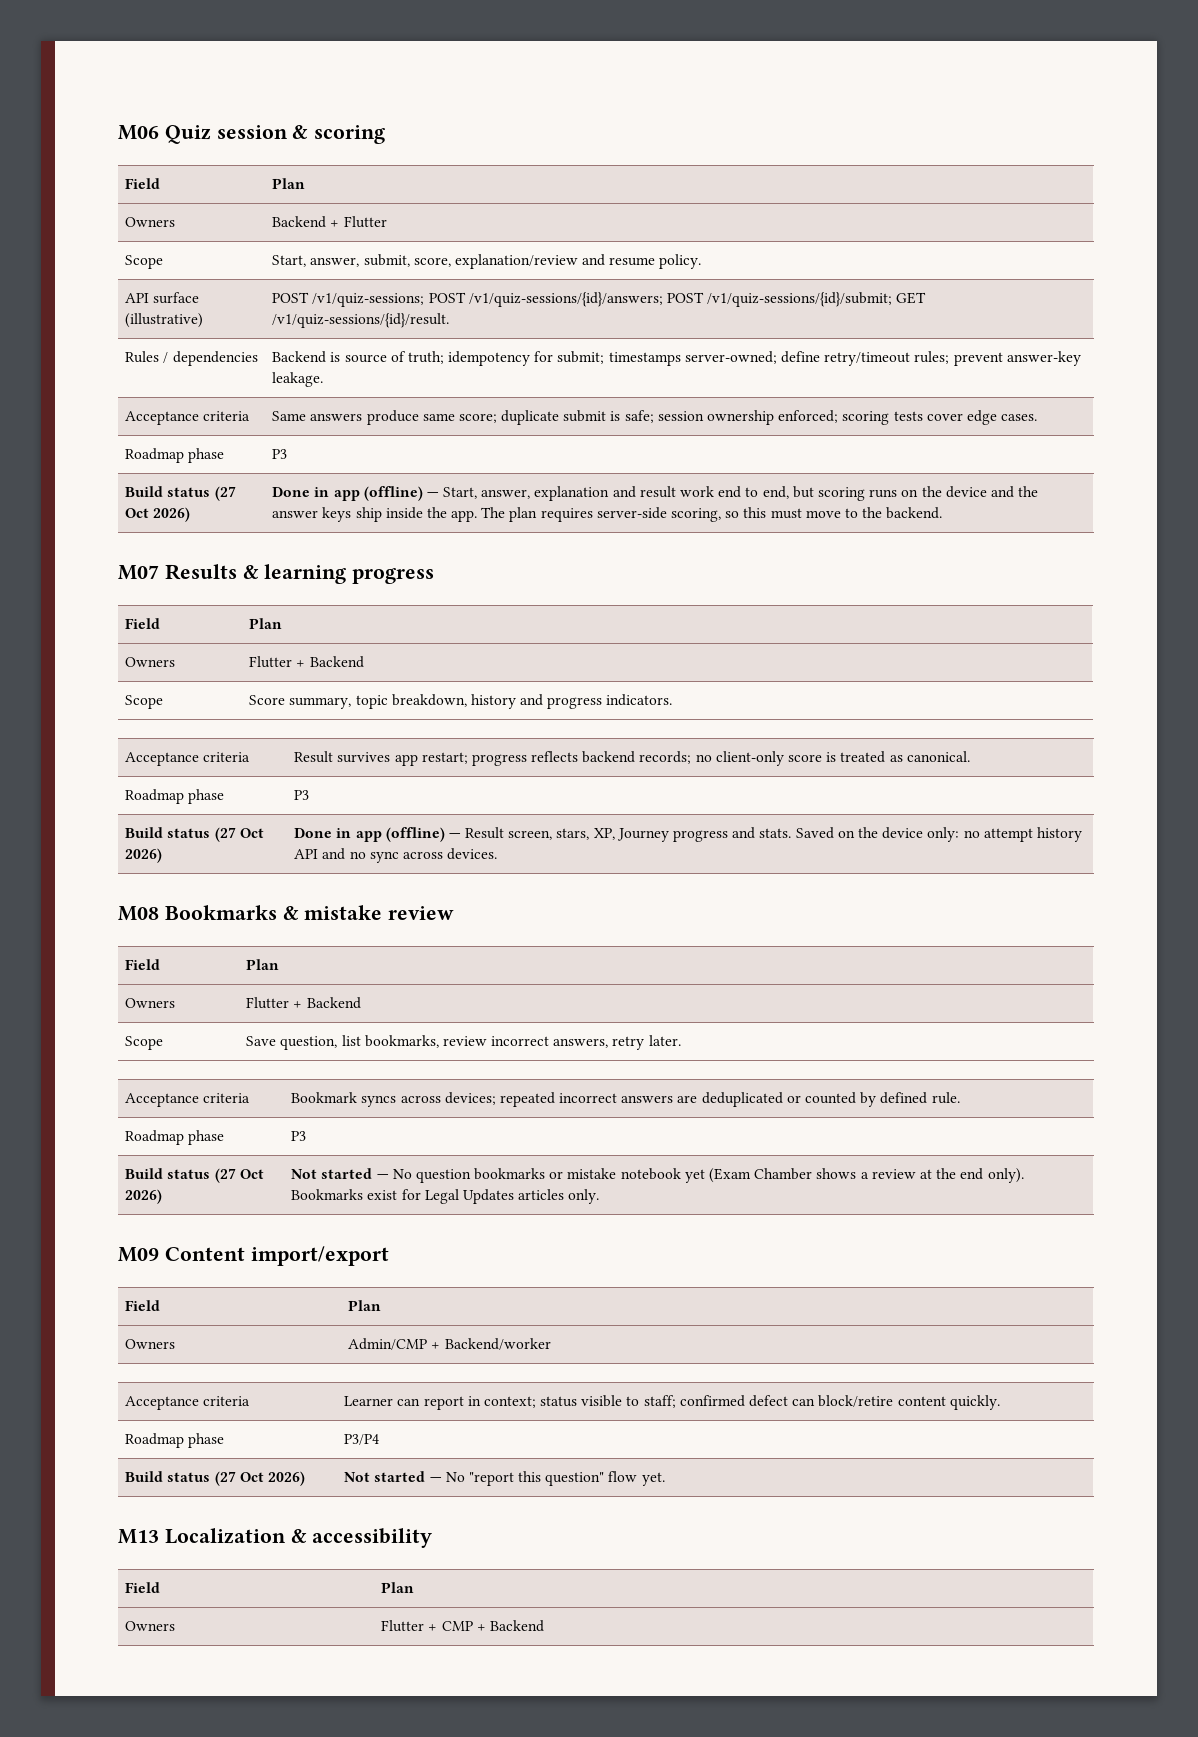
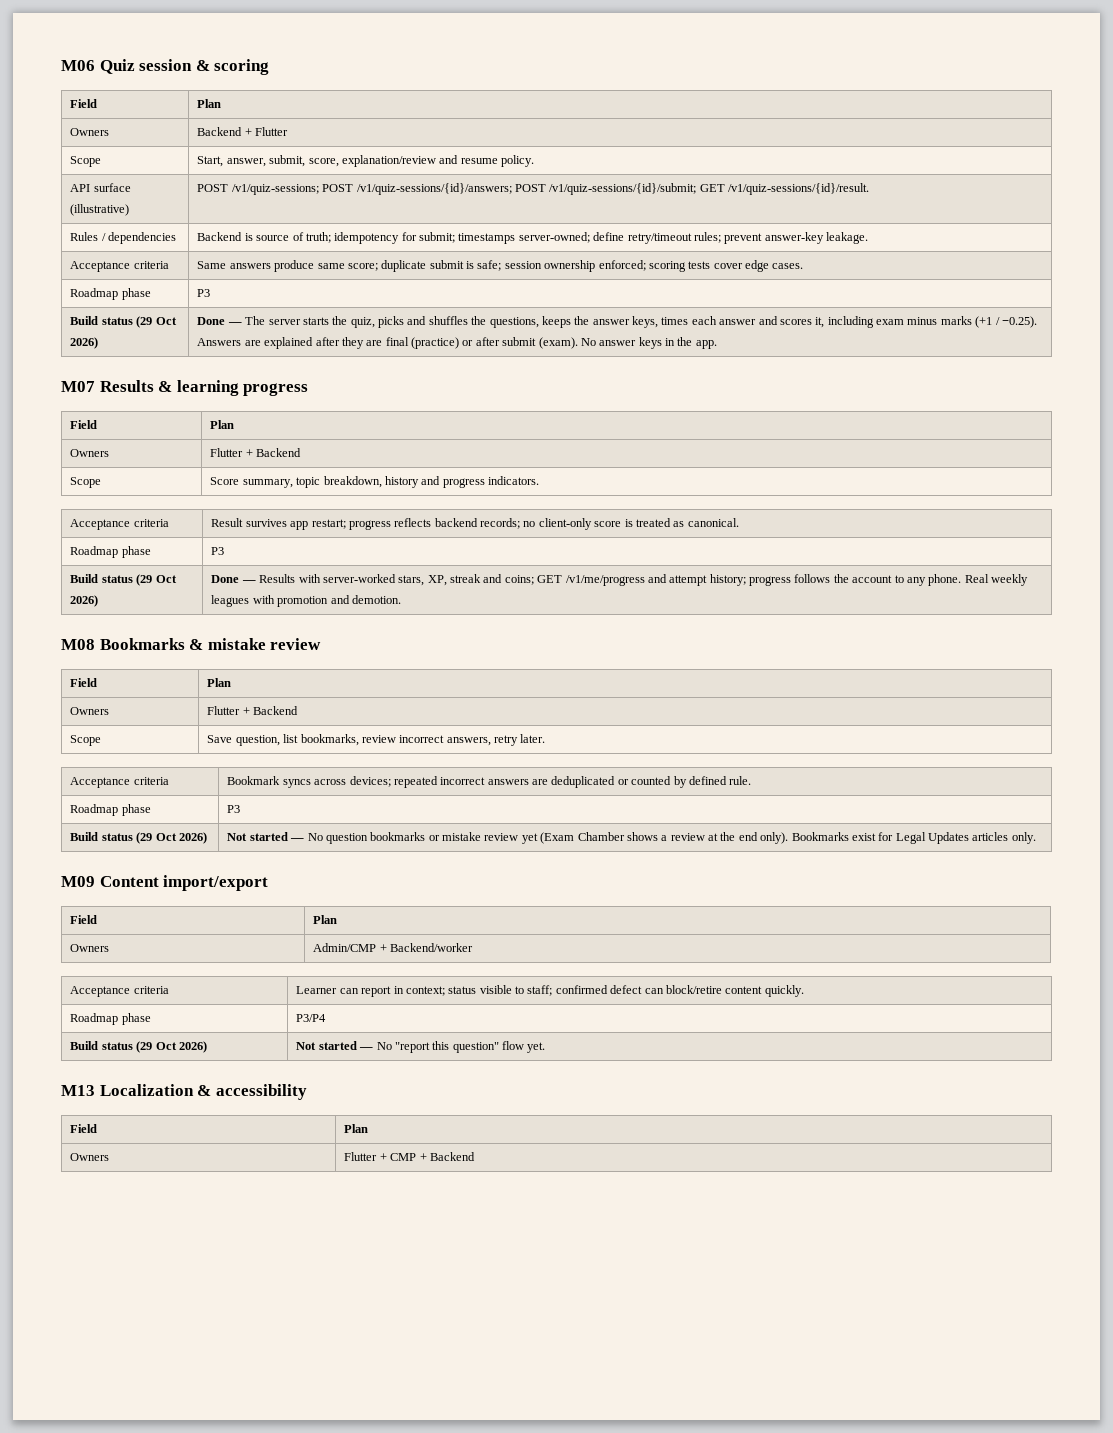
[214,486,236,501] [125,507,191,522] [272,486,1039,501] [272,507,943,522] (27 Oct 2026) | Done in app (offline) — Start, answer, explanation and result work end to end, but scoring runs on the device and the answer keys ship inside the app. The plan requires server-side scoring, so this must move to the backend. -> [136,316,177,328] [70,337,99,349] [197,316,1037,328] [197,337,717,349] (29 Oct 2026) | Done — The server starts the quiz, picks and shuffles the questions, keeps the answer keys, times each answer and scores it, including exam minus marks (+1 / −0.25). Answers are explained after they are final (practice) or after submit (exam). No answer keys in the app.
[214,827,264,842] [125,848,163,863] [294,827,1082,842] [294,848,498,863] (27 Oct 2026) | Done in app (offline) — Result screen, stars, XP, Journey progress and stats. Saved on the device only: no attempt history API and no sync across devices. -> [136,574,177,586] [70,595,99,607] [211,574,1029,586] [211,595,401,607] (29 Oct 2026) | Done — Results with server-worked stars, XP, streak and coins; GET /v1/me/progress and attempt history; progress follows the account to any phone. Real weekly leagues with promotion and demotion.
[214,1168,236,1183] (27 -> [136,832,153,844] (29
[620,1168,681,1180] notebook -> [484,833,519,841] review
[214,1471,236,1486] (27 -> [136,1041,153,1053] (29

